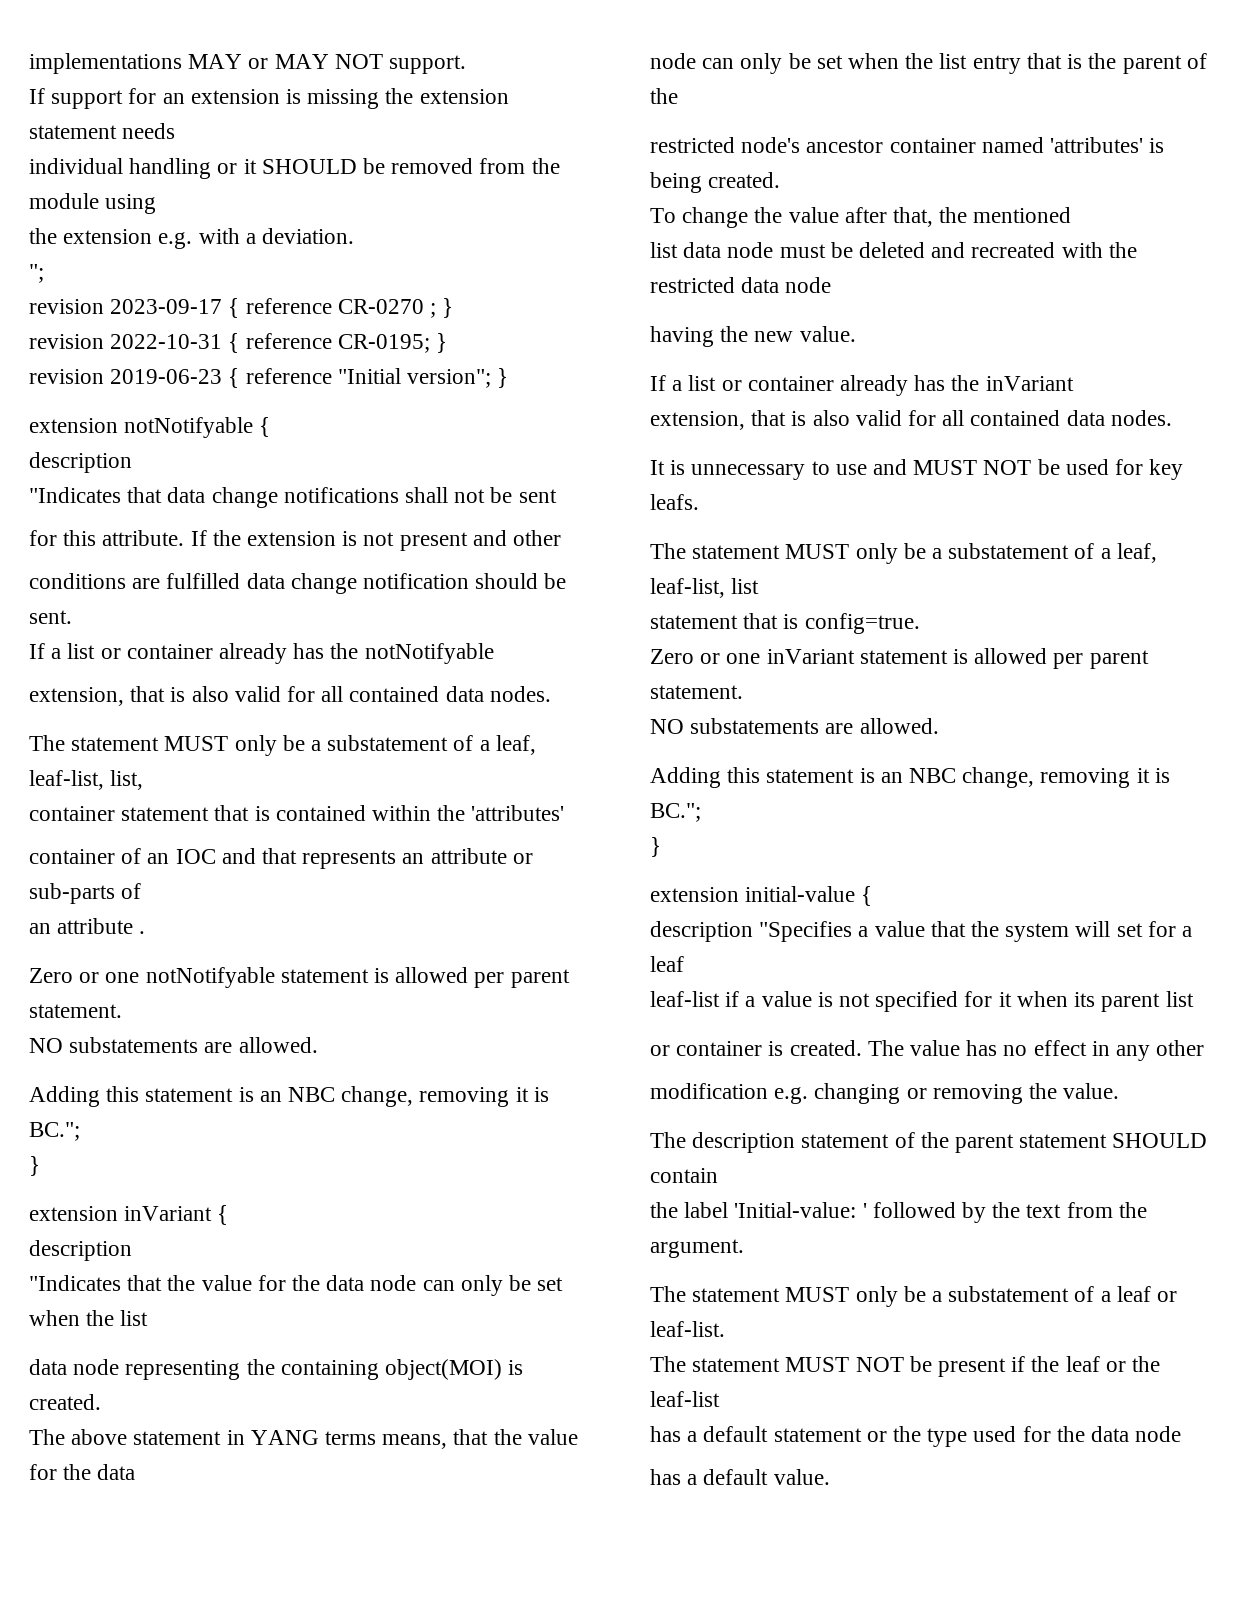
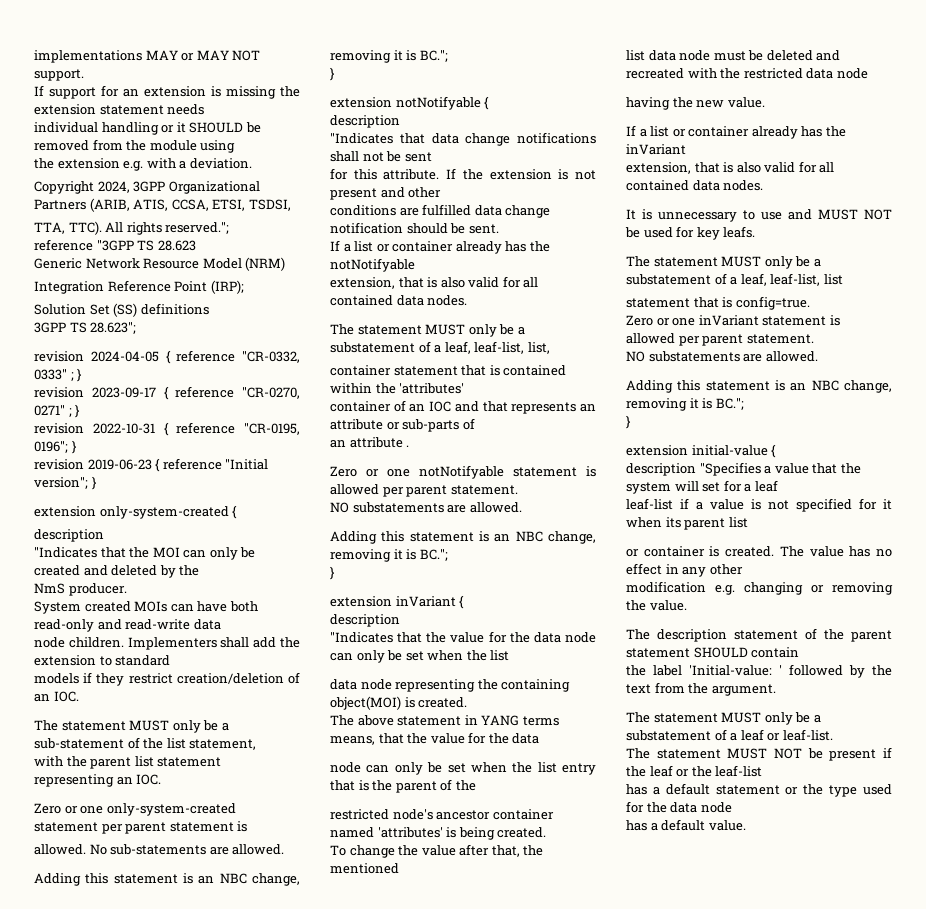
[29,264,44,283] "; -> [34,181,260,194] [34,198,291,212] [34,221,230,235] [34,239,196,251] [34,257,286,271] [34,280,244,294] [34,303,209,317] [34,322,137,334] [34,350,300,364] [34,368,83,382] Copyright 2024, 3GPP Organizational Partners (ARIB, ATIS, CCSA, ETSI, TSDSI, // TTA, TTC). All rights reserved."; // reference "3GPP TS 28.623 // Generic Network Resource Model (NRM) // Integration Reference Point (IRP); // Solution Set (SS) definitions // 3GPP TS 28.623"; // revision 2024-04-05 { reference "CR-0332, 0333" ; }
[337,299,424,314] CR-0270 -> [242,387,300,399] [34,405,65,416] "CR-0270, 0271"
[337,334,430,353] CR-0195; -> [244,423,300,435] [34,441,68,453] "CR-0195, 0196";
(509, 378) none -> [34,505,238,519] [34,529,104,542] [34,547,256,560] [34,565,200,578] [34,583,127,596] [34,601,258,614] [34,619,221,632] [34,637,300,650] [34,655,171,666] [34,672,300,686] [34,691,79,702] [34,720,229,733] [34,737,257,750] [34,756,222,769] [34,774,162,787] [34,803,236,816] [34,821,248,834] [34,844,285,855] [34,873,301,886] [330,50,448,63] [330,67,335,81] // extension only-system-created { // description // "Indicates that the MOI can only be created and deleted by the // NmS producer. // System created MOIs can have both read-only and read-write data // node children. Implementers shall add the extension to standard // models if they restrict creation/deletion of an IOC. // The statement MUST only be a sub-statement of the list statement, // with the parent list statement representing an IOC. // Zero or one only-system-created statement per parent statement is // allowed. No sub-statements are allowed. // Adding this statement is an NBC change, removing it is BC."; // }

